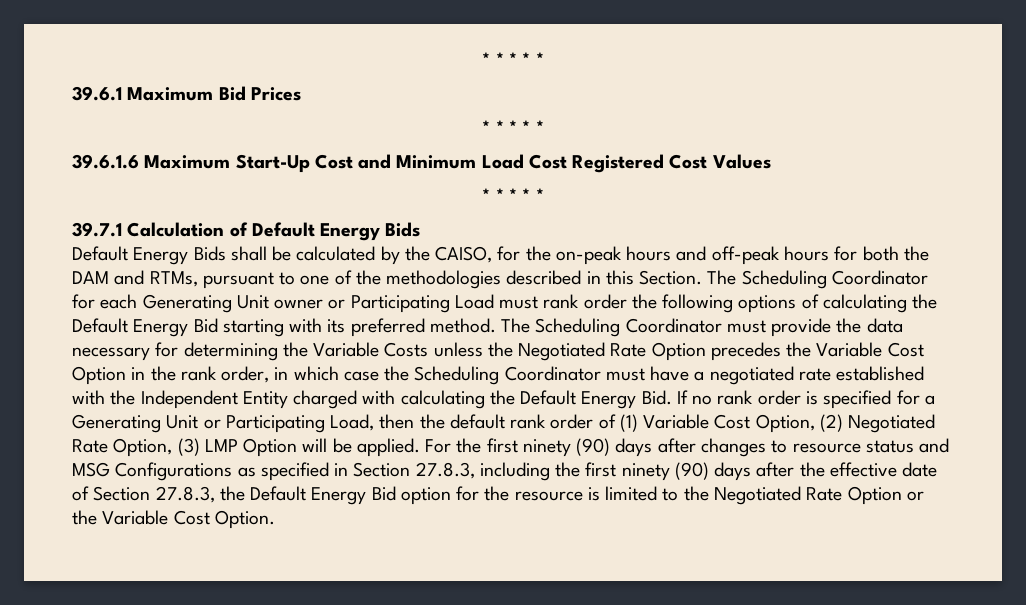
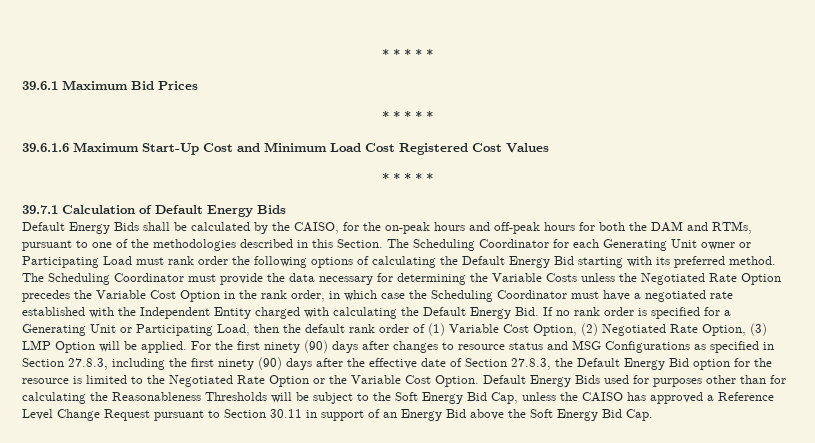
(275, 519) none -> [483,375,786,387] [22,392,774,404] [22,409,653,421] Default Energy Bids used for purposes other than for calculating the Reasonableness Thresholds will be subject to the Soft Energy Bid Cap, unless the CAISO has approved a Reference Level Change Request pursuant to Section 30.11 in support of an Energy Bid above the Soft Energy Bid Cap.

